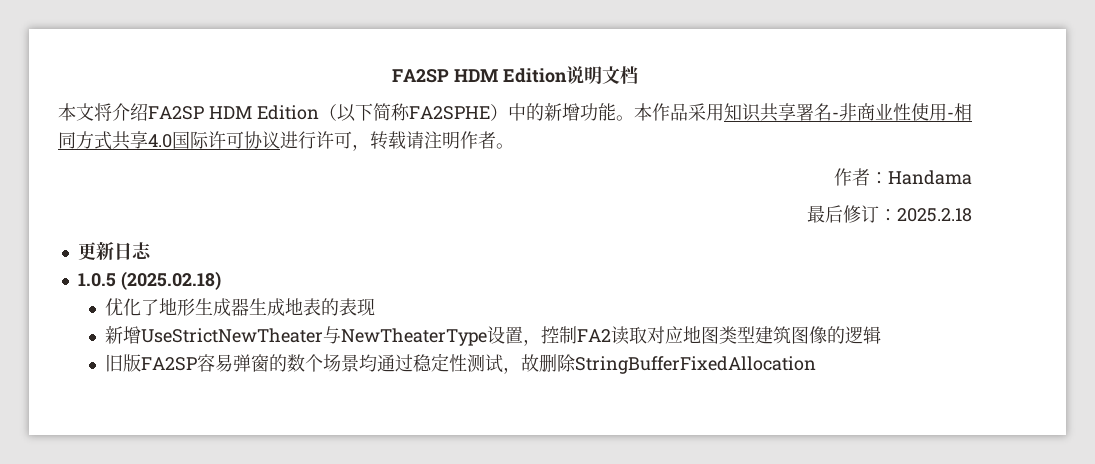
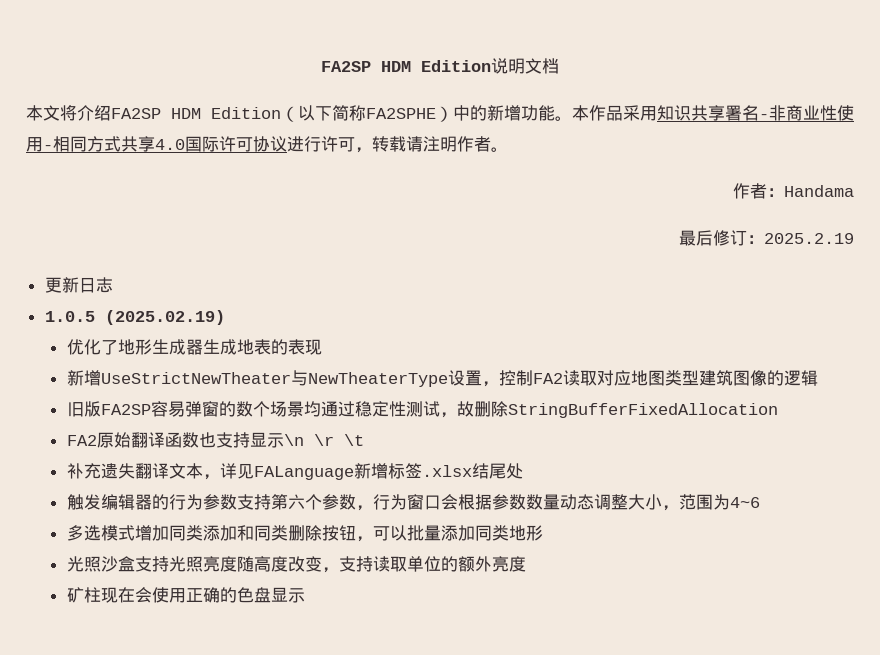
[897,208,972,222] 2025.2.18 -> [764,233,854,244] 2025.2.19
[120,271,221,290] (2025.02.18) -> [104,310,225,325] (2025.02.19)
(817, 365) none -> [66,432,364,448] [66,463,523,480] [66,494,760,511] [66,525,543,542] [66,556,526,573] [66,587,305,603] // FA2原始翻译函数也支持显示\n \r \t // 补充遗失翻译文本，详见FALanguage新增标签.xlsx结尾处 // 触发编辑器的行为参数支持第六个参数，行为窗口会根据参数数量动态调整大小，范围为4~6 // 多选模式增加同类添加和同类删除按钮，可以批量添加同类地形 // 光照沙盒支持光照亮度随高度改变，支持读取单位的额外亮度 // 矿柱现在会使用正确的色盘显示

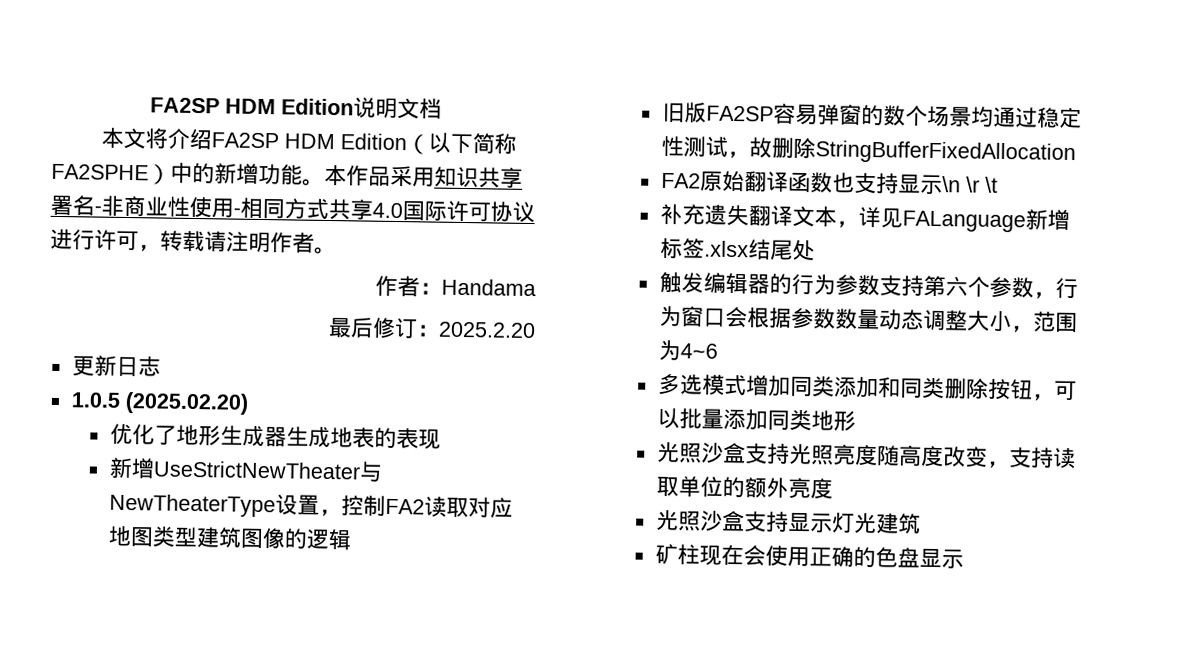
[764,233,854,244] 2025.2.19 -> [438,321,536,339] 2025.2.20
[104,310,225,325] (2025.02.19) -> [124,391,249,415] (2025.02.20)
(526, 564) none -> [655,509,921,534] // 光照沙盒支持显示灯光建筑

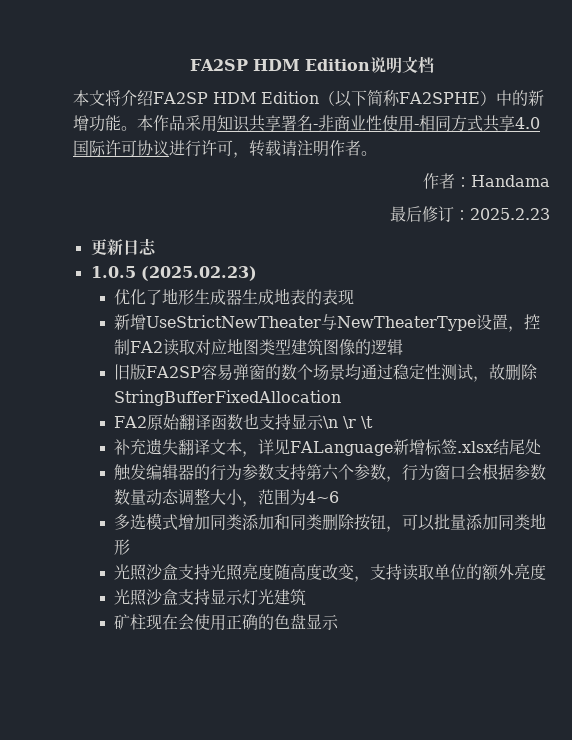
[438,321,536,339] 2025.2.20 -> [470,208,550,220] 2025.2.23
[124,391,249,415] (2025.02.20) -> [140,266,257,281] (2025.02.23)

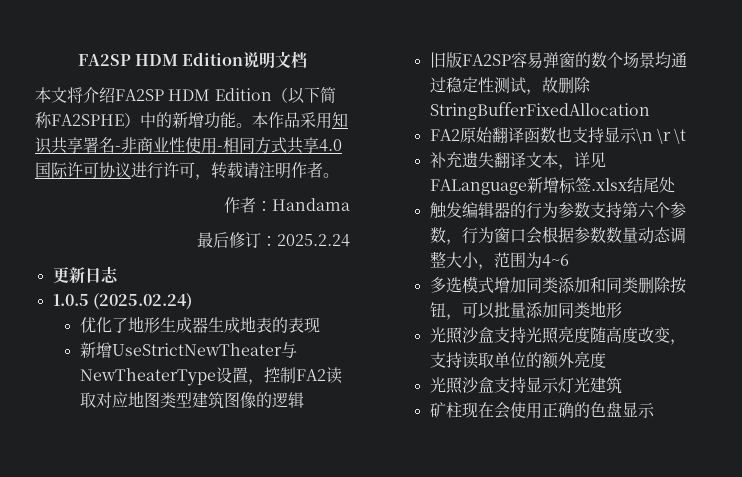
[470,208,550,220] 2025.2.23 -> [277,234,350,247] 2025.2.24
[140,266,257,281] (2025.02.23) -> [92,293,192,310] (2025.02.24)

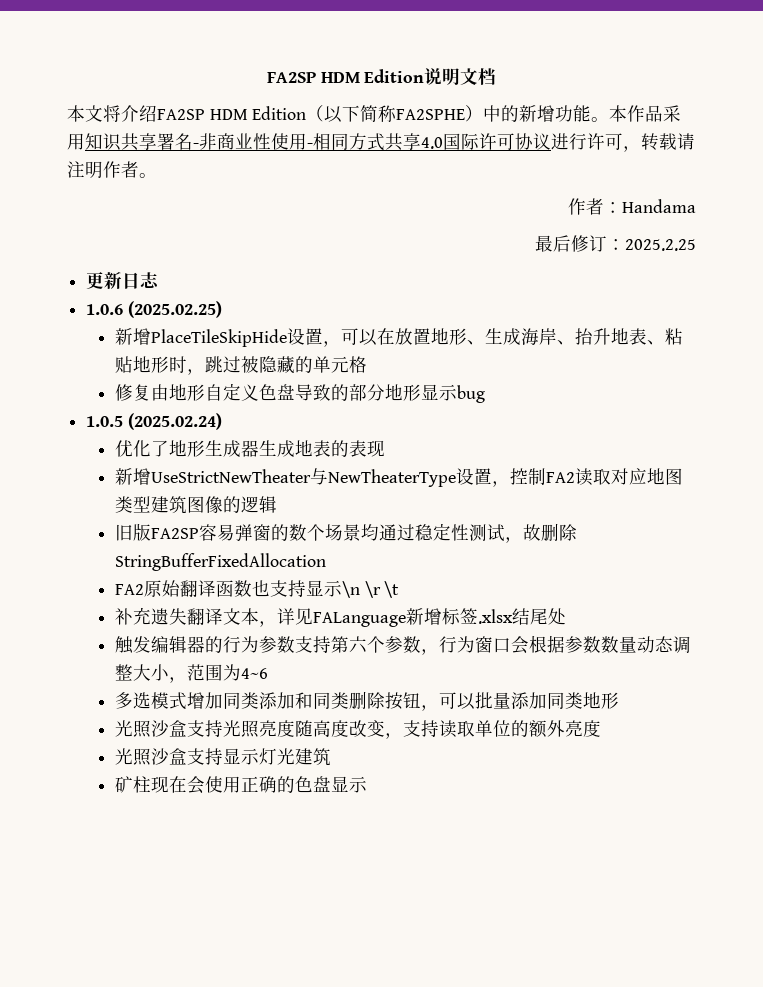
[277,234,350,247] 2025.2.24 -> [625,239,696,251] 2025.2.25
(119, 274) none -> [86,301,222,318] [114,328,683,347] [114,356,367,375] [114,383,485,403] // 1.0.6 (2025.02.25) // 新增PlaceTileSkipHide设置，可以在放置地形、生成海岸、抬升地表、粘贴地形时，跳过被隐藏的单元格 // 修复由地形自定义色盘导致的部分地形显示bug

